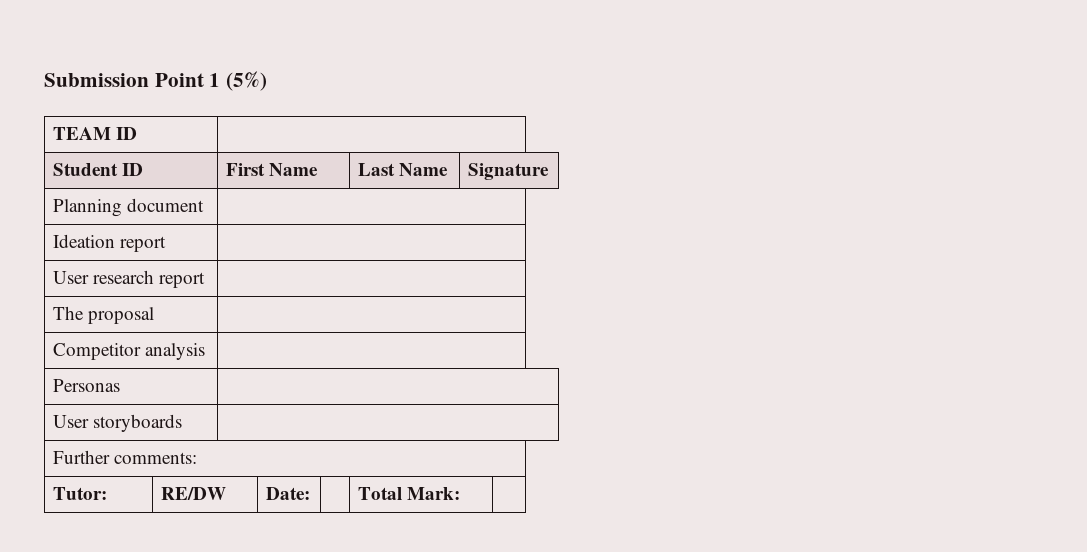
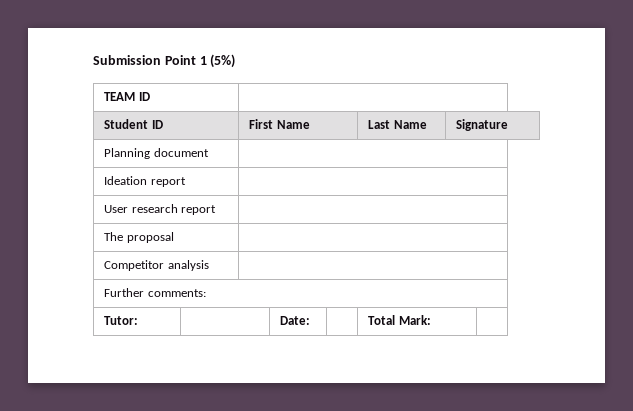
[53,379,121,392] [53,414,183,432] // Personas | // User storyboards | -> (209, 265) none
[161,487,227,500] RE/DW -> (139, 320) none

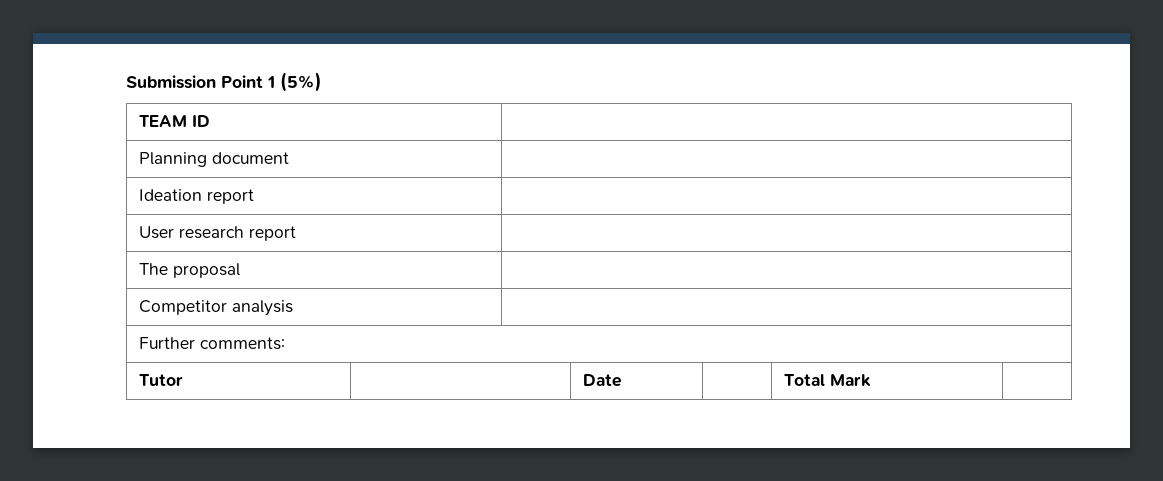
[104,119,163,129] [249,119,310,129] [368,120,427,129] [456,119,509,131] // Student ID | First Name | Last Name | Signature -> (210, 121) none
[104,316,139,325] [280,316,311,325] Tutor: | | Date: -> [138,374,183,386] [582,374,622,387] Tutor | | Date
[398,315,431,325] Mark: -> [829,374,871,387] Mark

